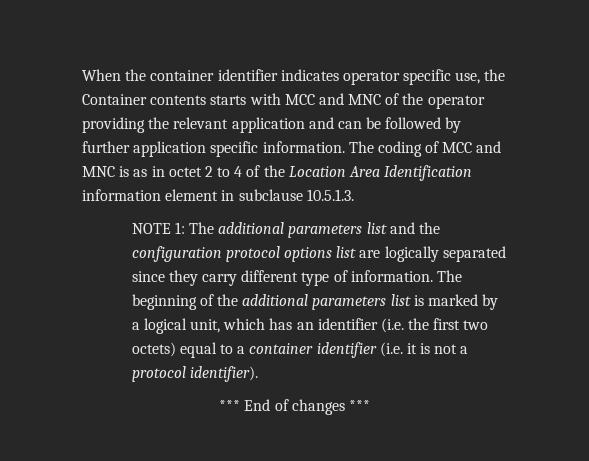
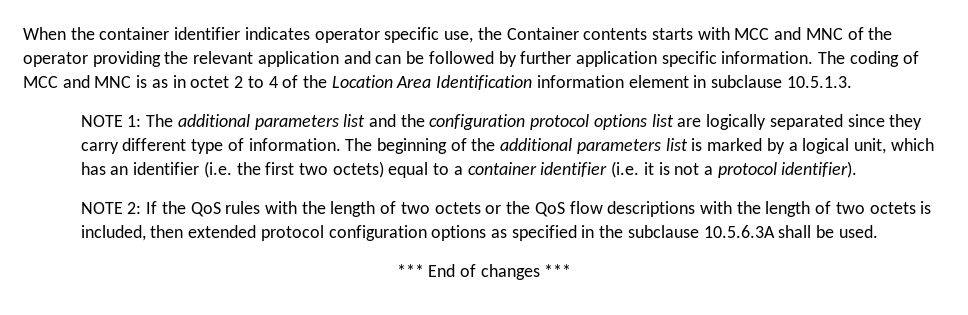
(258, 374) none -> [80,201,932,217] [80,225,878,241] // NOTE 2: If the QoS rules with the length of two octets or the QoS flow descriptions with the length of two octets is included, then extended protocol configuration options as specified in the subclause 10.5.6.3A shall be used.

